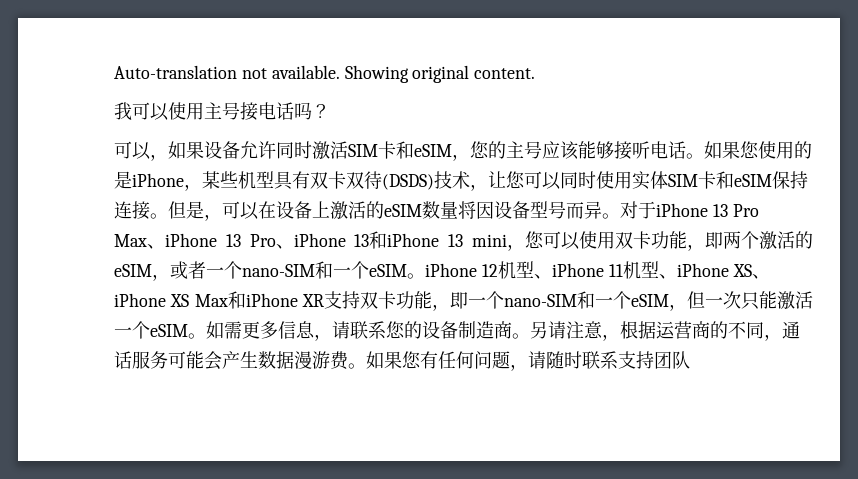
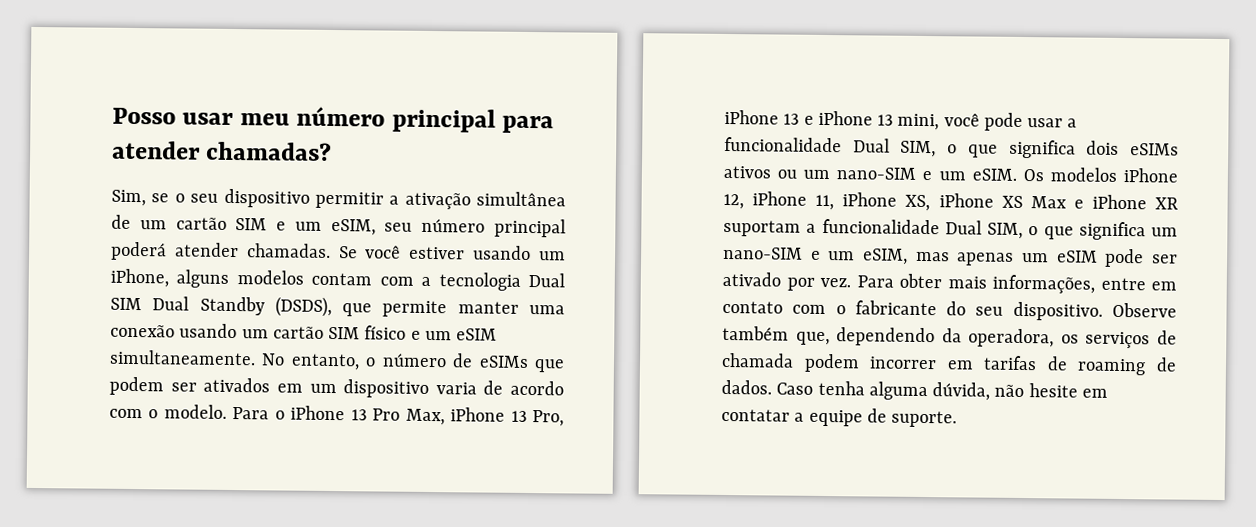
[114,65,536,83] [114,102,330,121] [114,141,812,161] [114,171,808,191] [114,201,759,221] [114,231,813,251] [114,261,770,281] Auto-translation not available. Showing original content. // 我可以使用主号接电话吗？ // 可以，如果设备允许同时激活SIM卡和eSIM，您的主号应该能够接听电话。如果您使用的是iPhone，某些机型具有双卡双待(DSDS)技术，让您可以同时使用实体SIM卡和eSIM保持连接。但是，可以在设备上激活的eSIM数量将因设备型号而异。对于iPhone 13 Pro Max、iPhone 13 Pro、iPhone 13和iPhone 13 mini，您可以使用双卡功能，即两个激活的eSIM，或者一个nano-SIM和一个eSIM。iPhone 12机型、iPhone 11机型、iPhone XS、 -> [112,106,555,134] [112,140,333,161] [111,188,566,210] [111,214,566,238] [111,241,566,261] [110,268,565,291] [110,296,565,318] [110,323,498,341] [109,349,565,373] [109,376,564,398] [109,404,564,427] [724,109,1078,131] [724,136,1179,159] [723,165,1178,183] [723,191,931,212] Posso usar meu número principal para atender chamadas? // Sim, se o seu dispositivo permitir a ativação simultânea de um cartão SIM e um eSIM, seu número principal poderá atender chamadas. Se você estiver usando um iPhone, alguns modelos contam com a tecnologia Dual SIM Dual Standby (DSDS), que permite manter uma conexão usando um cartão SIM físico e um eSIM simultaneamente. No entanto, o número de eSIMs que podem ser ativados em um dispositivo varia de acordo com o modelo. Para o iPhone 13 Pro Max, iPhone 13 Pro, iPhone 13 e iPhone 13 mini, você pode usar a funcionalidade Dual SIM, o que significa dois eSIMs ativos ou um nano-SIM e um eSIM. Os modelos iPhone 12, iPhone 11, iPhone XS,
[227,291,246,309] 和 -> [1073,199,1084,209] e
[323,291,813,311] [114,321,800,341] [114,351,690,371] 支持双卡功能，即一个nano-SIM和一个eSIM，但一次只能激活一个eSIM。如需更多信息，请联系您的设备制造商。另请注意，根据运营商的不同，通话服务可能会产生数据漫游费。如果您有任何问题，请随时联系支持团队 -> [723,218,1178,241] [723,246,1178,268] [722,271,1177,294] [722,300,1177,321] [722,325,1177,349] [721,352,1177,376] [721,379,1108,401] [721,408,958,428] suportam a funcionalidade Dual SIM, o que significa um nano-SIM e um eSIM, mas apenas um eSIM pode ser ativado por vez. Para obter mais informações, entre em contato com o fabricante do seu dispositivo. Observe também que, dependendo da operadora, os serviços de chamada podem incorrer em tarifas de roaming de dados. Caso tenha alguma dúvida, não hesite em contatar a equipe de suporte.

